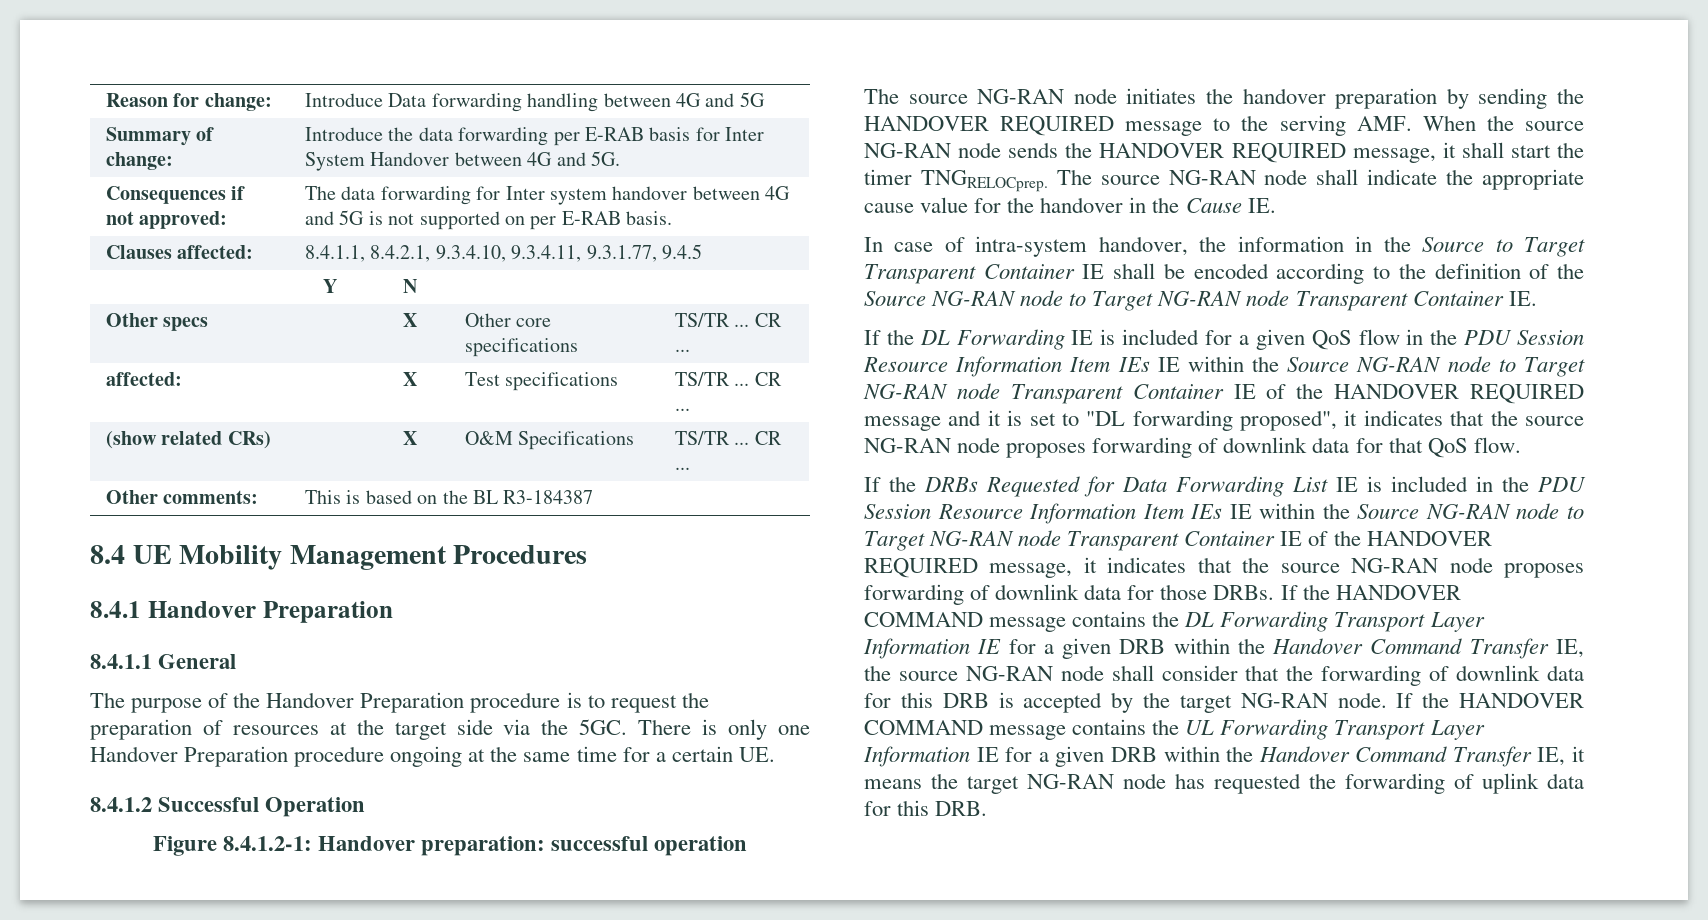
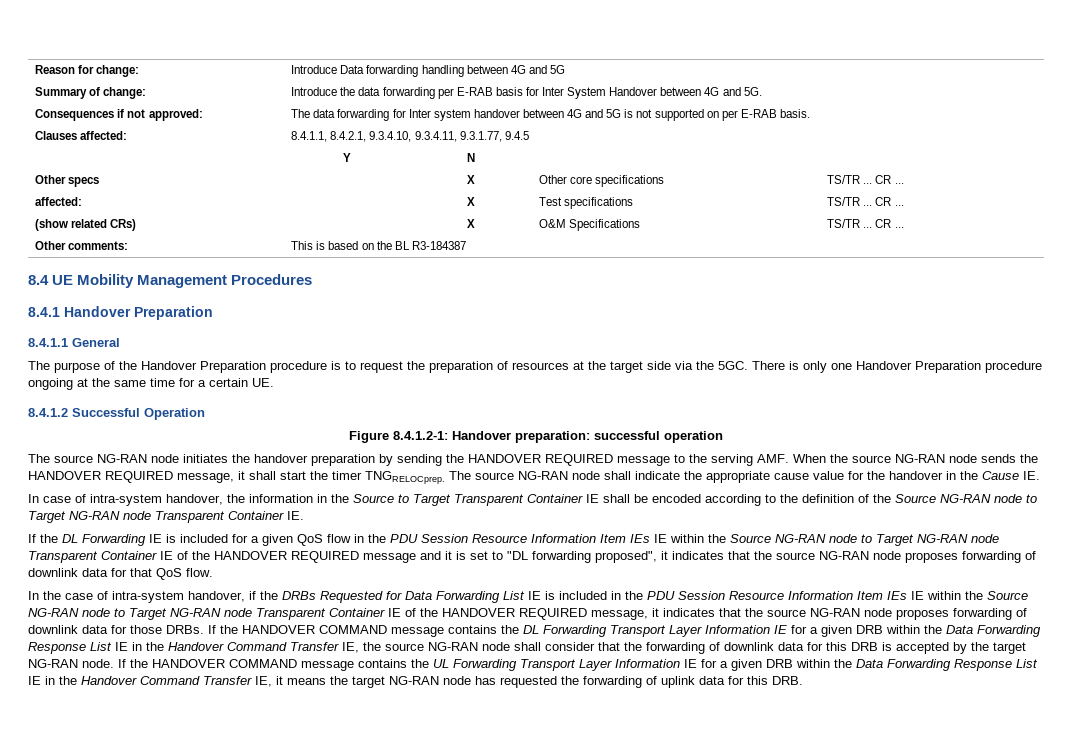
[864,477,881,492] If -> [28,591,256,603] In the case of intra-system handover, if
(1265, 646) none -> [946,625,1041,637] [28,642,164,654] Data Forwarding Response List IE in the
(1254, 754) none -> [856,659,1038,671] [28,676,77,685] Data Forwarding Response List IE in the

